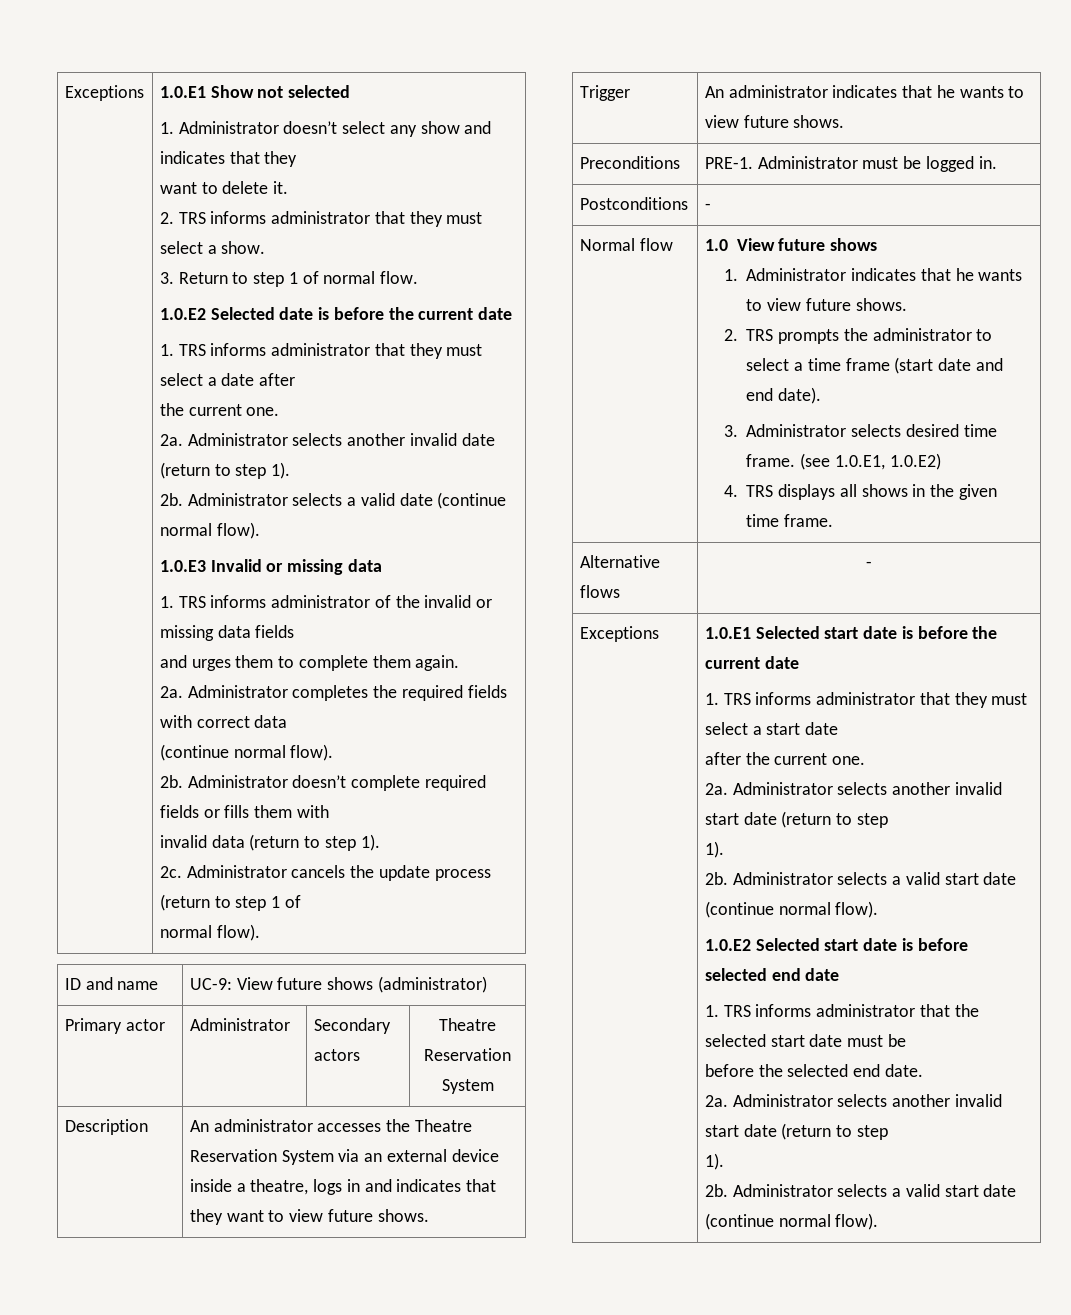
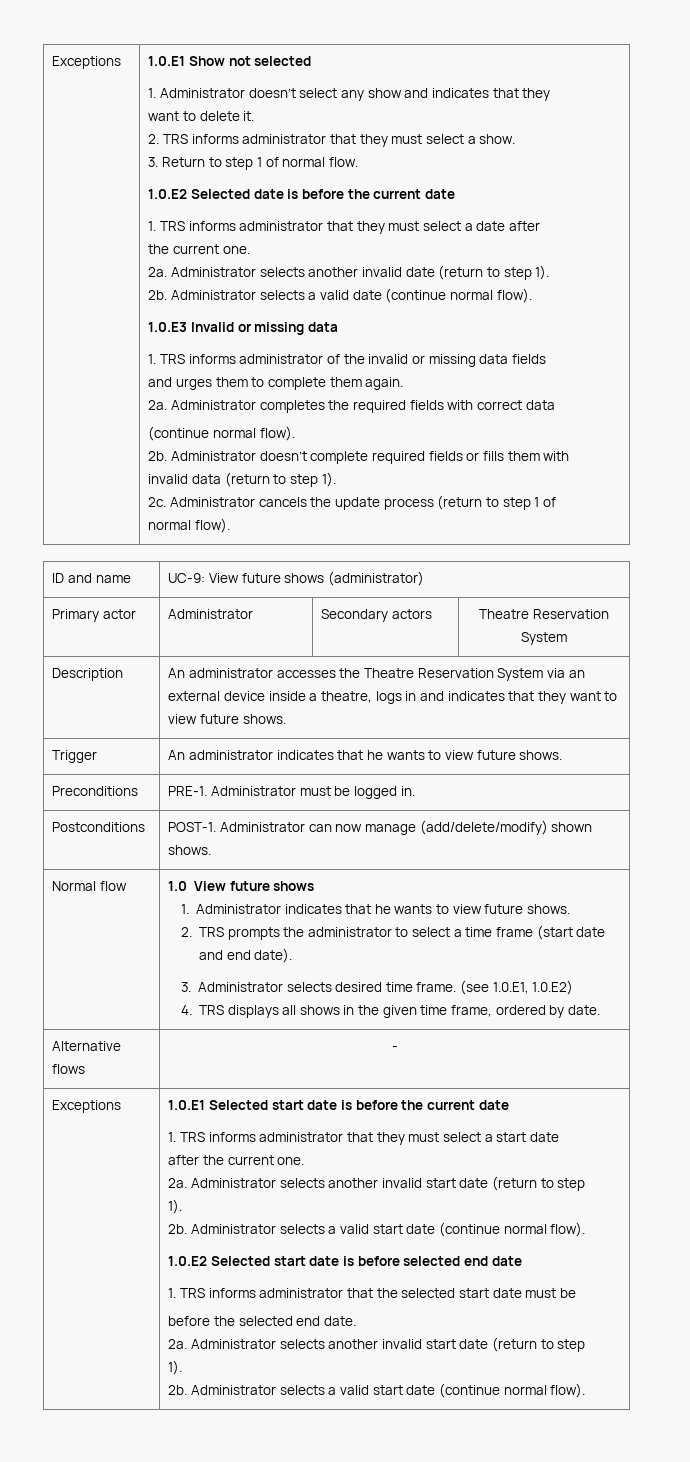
[704,203,711,210] - -> [168,820,593,835] [168,845,212,855] POST-1. Administrator can now manage (add/delete/modify) shown shows.
[784,514,834,527] frame. -> [451,1005,600,1018] frame, ordered by date.

